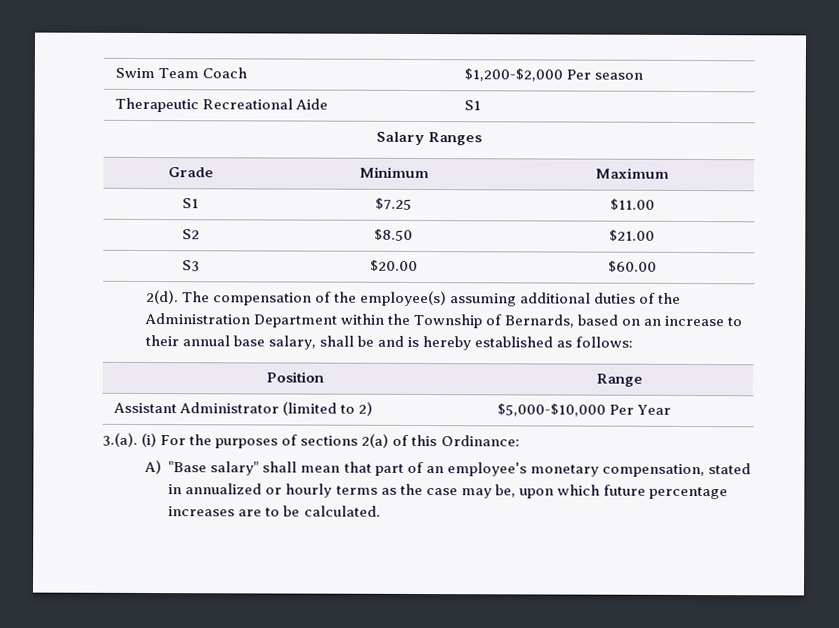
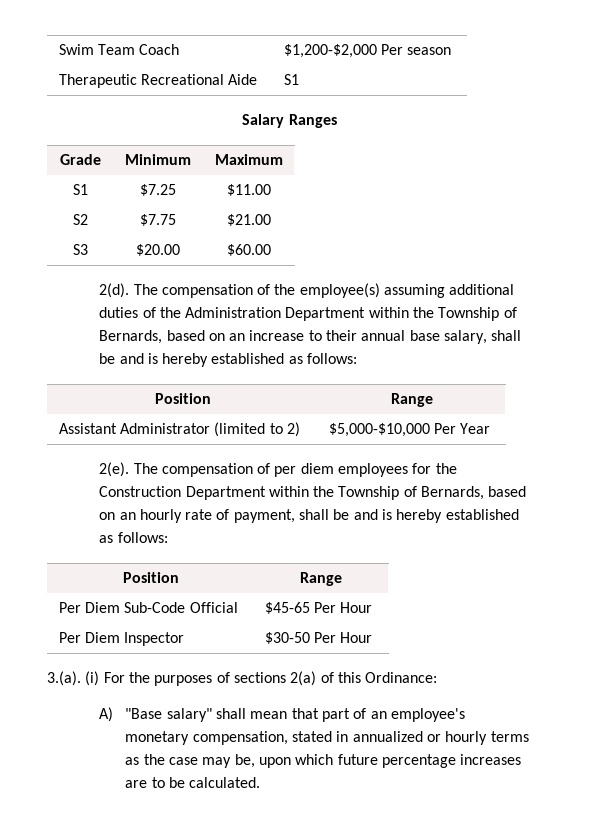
[374,228,413,241] $8.50 -> [139,214,176,226] $7.75
(671, 409) none -> [99,462,457,477] [99,486,527,500] [99,509,519,523] [99,532,168,543] [122,572,179,583] [300,572,342,586] [58,602,238,613] [264,602,373,614] [58,632,185,646] [264,632,373,644] // 2(e). The compensation of per diem employees for the Construction Department within the Township of Bernards, based on an hourly rate of payment, shall be and is hereby established as follows: // Position | Range // Per Diem Sub-Code Official | $45-65 Per Hour // Per Diem Inspector | $30-50 Per Hour

